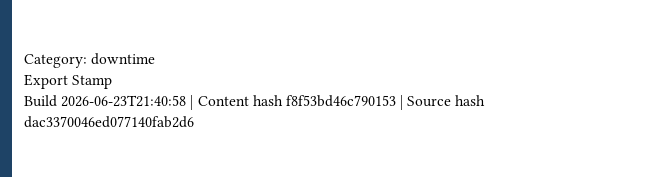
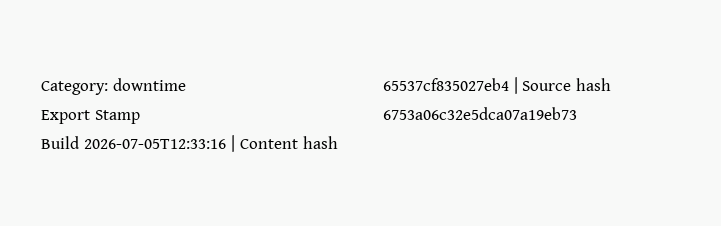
[61,95,187,107] 2026-06-23T21:40:58 -> [84,139,226,149] 2026-07-05T12:33:16
[285,95,396,107] f8f53bd46c790153 -> [383,78,509,91] 65537cf835027eb4
[24,116,194,128] dac3370046ed077140fab2d6 -> [383,107,577,120] 6753a06c32e5dca07a19eb73

